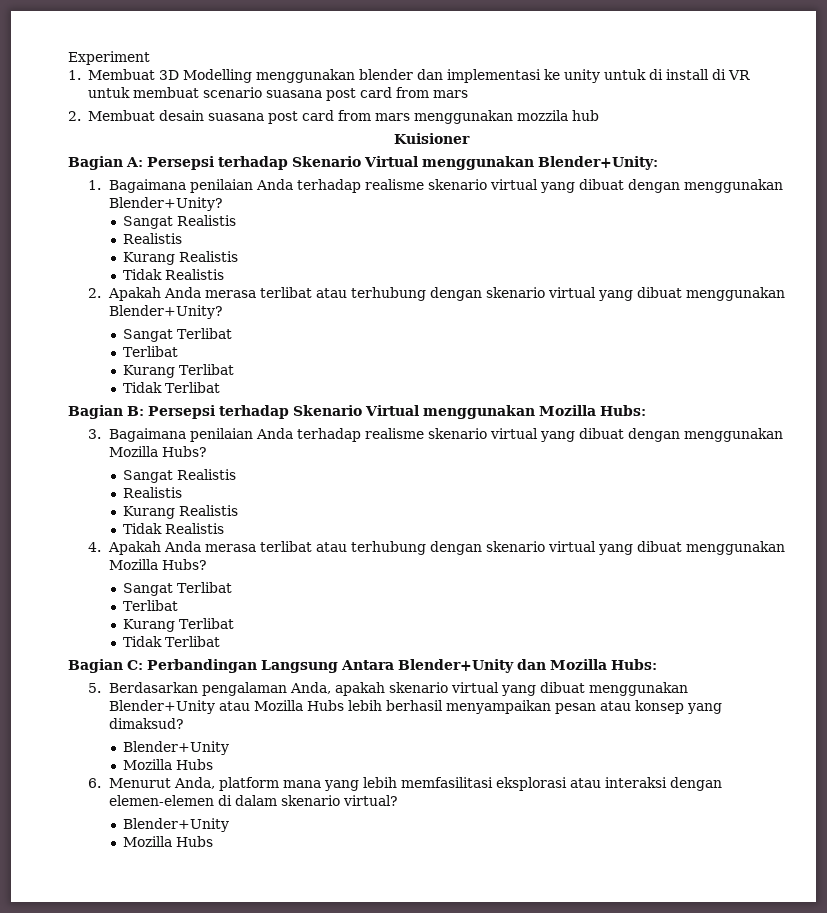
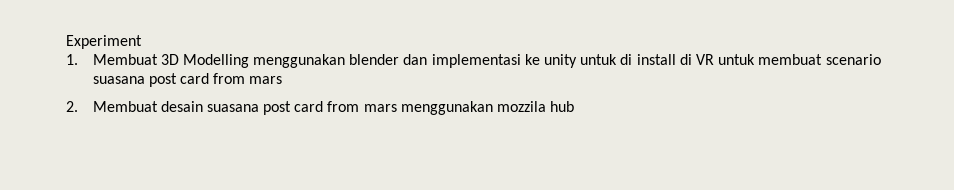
[394,133,470,144] [68,156,658,170] [88,179,783,193] [108,197,223,211] [123,215,237,229] [123,233,183,244] [123,251,239,265] [123,269,225,280] [88,287,785,301] [108,305,223,319] [123,328,233,342] [123,346,179,357] [123,364,235,378] [123,382,221,393] [68,405,646,419] [88,428,783,442] [108,446,207,457] [123,469,237,483] [123,487,183,498] [123,505,239,519] [123,523,225,534] [88,541,785,555] [108,559,207,570] [123,582,233,596] [123,600,179,611] [123,618,235,632] [123,636,221,647] [68,659,657,673] [88,682,688,696] [108,700,722,714] [108,718,184,729] [123,741,230,755] [123,759,214,770] [88,777,722,791] [108,795,398,806] [123,818,230,832] [123,836,214,847] // Kuisioner // Bagian A: Persepsi terhadap Skenario Virtual menggunakan Blender+Unity: // 1. Bagaimana penilaian Anda terhadap realisme skenario virtual yang dibuat dengan menggunakan Blender+Unity? // Sangat Realistis // Realistis // Kurang Realistis // Tidak Realistis // 2. Apakah Anda merasa terlibat atau terhubung dengan skenario virtual yang dibuat menggunakan Blender+Unity? // Sangat Terlibat // Terlibat // Kurang Terlibat // Tidak Terlibat // Bagian B: Persepsi terhadap Skenario Virtual menggunakan Mozilla Hubs: // 3. Bagaimana penilaian Anda terhadap realisme skenario virtual yang dibuat dengan menggunakan Mozilla Hubs? // Sangat Realistis // Realistis // Kurang Realistis // Tidak Realistis // 4. Apakah Anda merasa terlibat atau terhubung dengan skenario virtual yang dibuat menggunakan Mozilla Hubs? // Sangat Terlibat // Terlibat // Kurang Terlibat // Tidak Terlibat // Bagian C: Perbandingan Langsung Antara Blender+Unity dan Mozilla Hubs: // 5. Berdasarkan pengalaman Anda, apakah skenario virtual yang dibuat menggunakan Blender+Unity atau Mozilla Hubs lebih berhasil menyampaikan pesan atau konsep yang dimaksud? // Blender+Unity // Mozilla Hubs // 6. Menurut Anda, platform mana yang lebih memfasilitasi eksplorasi atau interaksi dengan elemen-elemen di dalam skenario virtual? // Blender+Unity // Mozilla Hubs -> (575, 106) none

